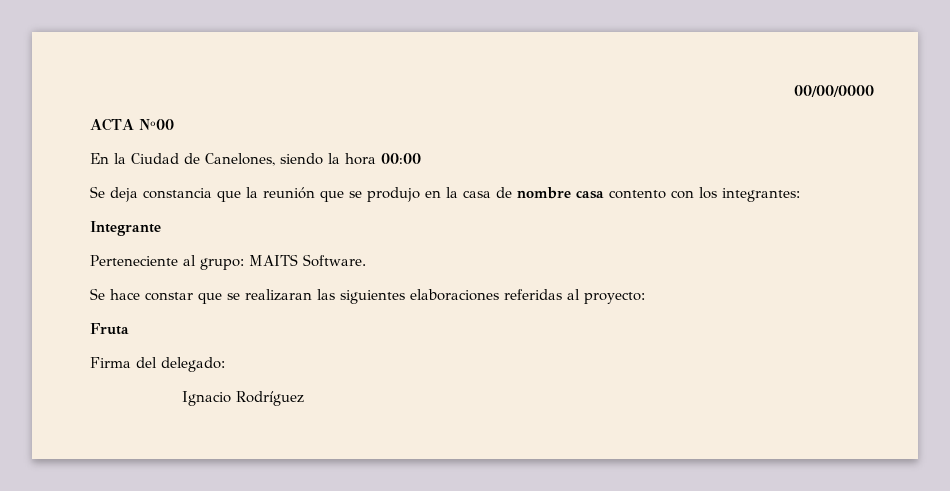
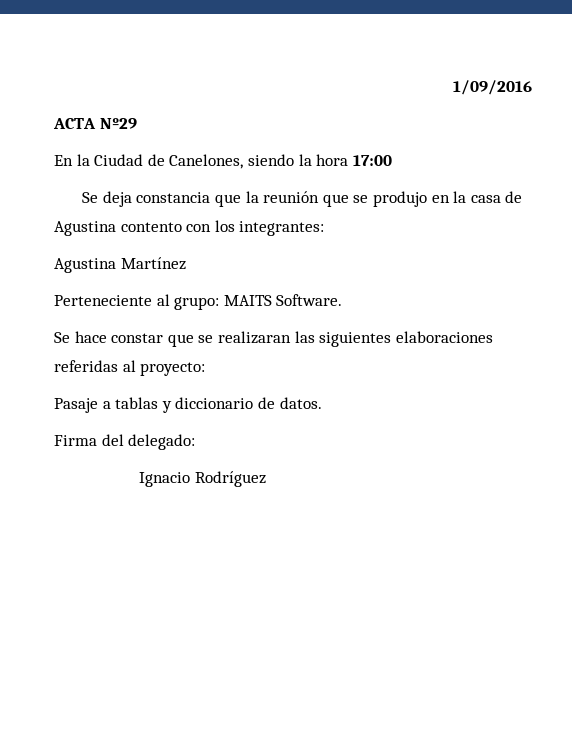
[794,85,874,97] 00/00/0000 -> [453,80,532,95] 1/09/2016
[138,119,174,130] Nº00 -> [99,118,137,129] Nº29
[381,153,421,164] 00:00 -> [352,155,392,166] 17:00
[517,187,604,199] nombre casa -> [54,221,116,236] Agustina
[90,221,161,236] Integrante -> [54,257,186,273] Agustina Martínez
[90,323,129,335] Fruta -> [54,397,322,413] Pasaje a tablas y diccionario de datos.

